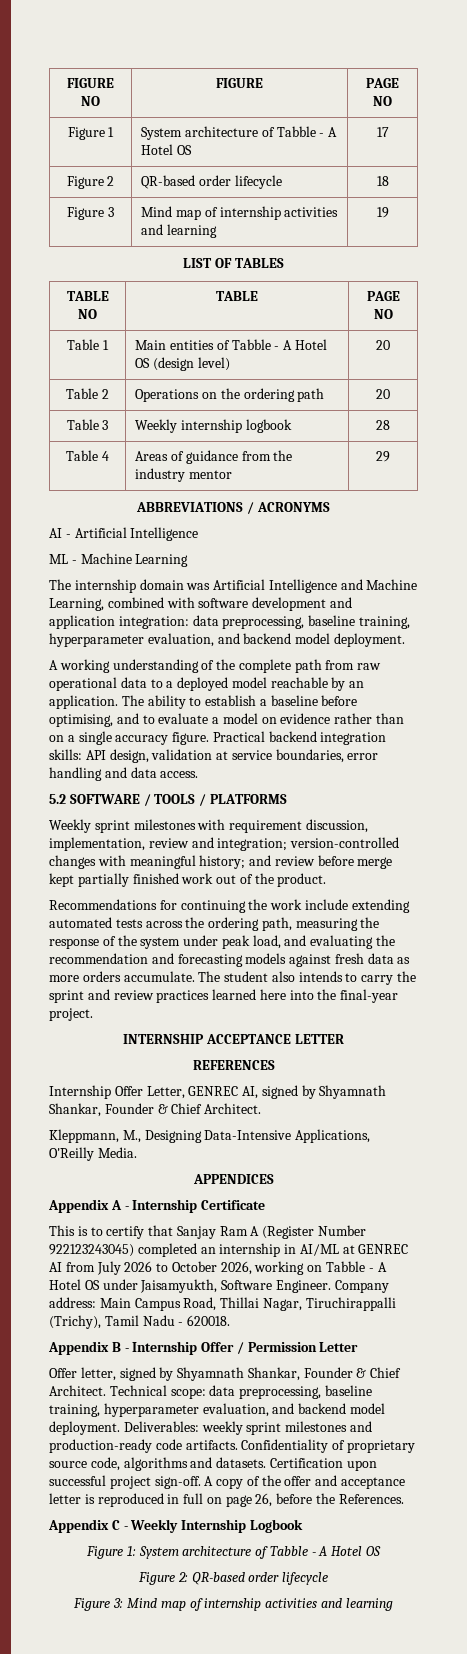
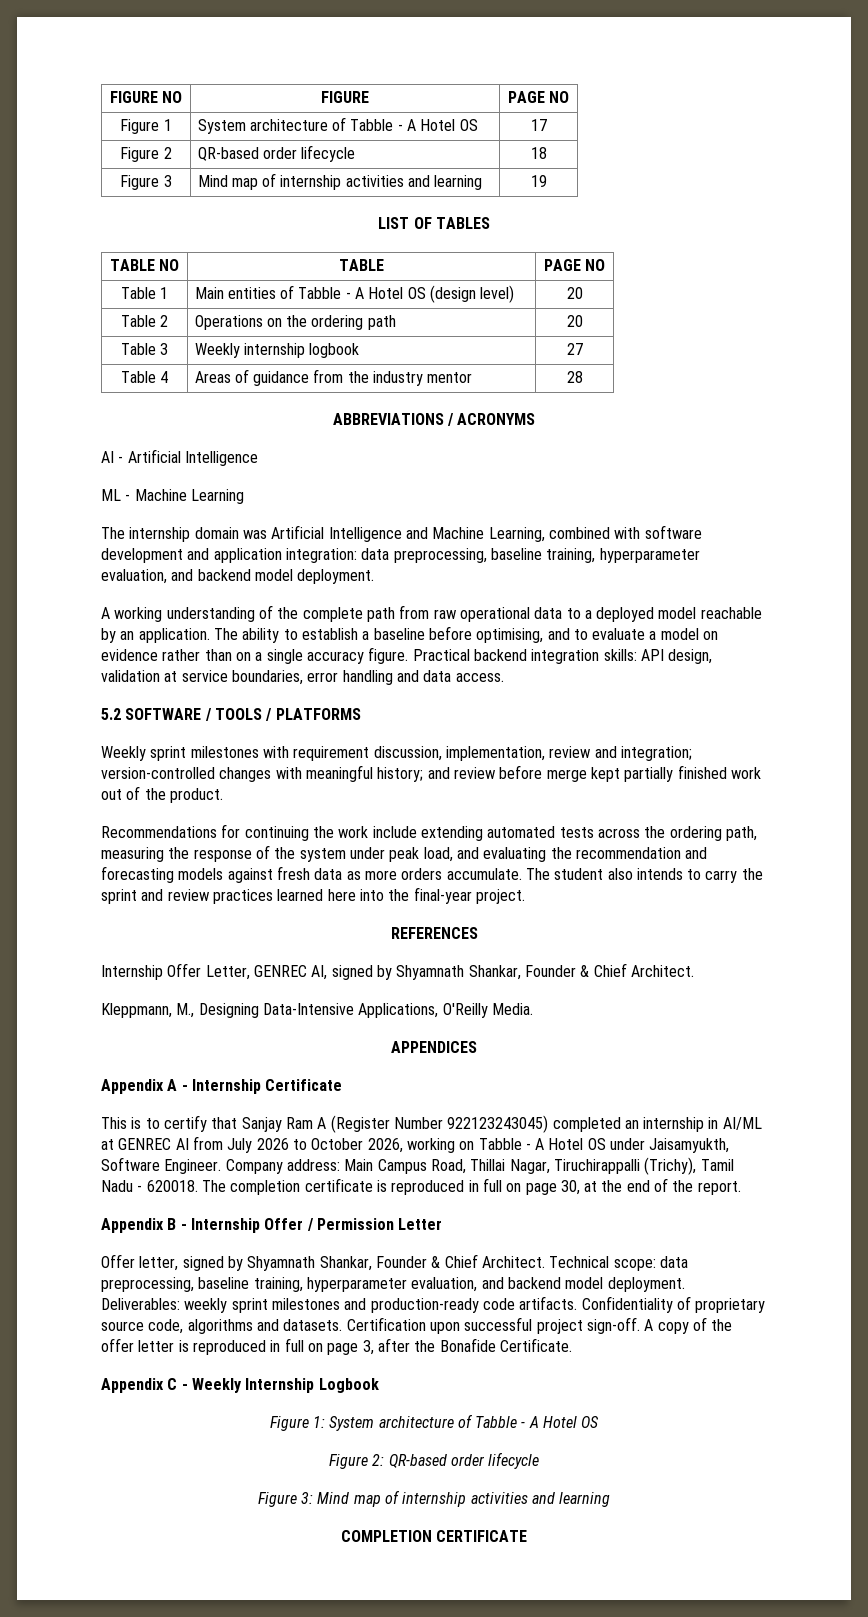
[376,420,390,430] 28 -> [566,343,583,355] 27
[376,451,390,462] 29 -> [566,371,583,383] 28
[123,1034,344,1044] // INTERNSHIP ACCEPTANCE LETTER -> (525, 896) none
(231, 1320) none -> [201,1178,741,1195] The completion certificate is reproduced in full on page 30, at the end of the report.
[315,1475,406,1489] and acceptance -> (134, 1345) none
[255,1493,404,1507] 26, before the References. -> [362,1338,572,1355] 3, after the Bonafide Certificate.
(393, 1604) none -> [340,1530,528,1542] // COMPLETION CERTIFICATE

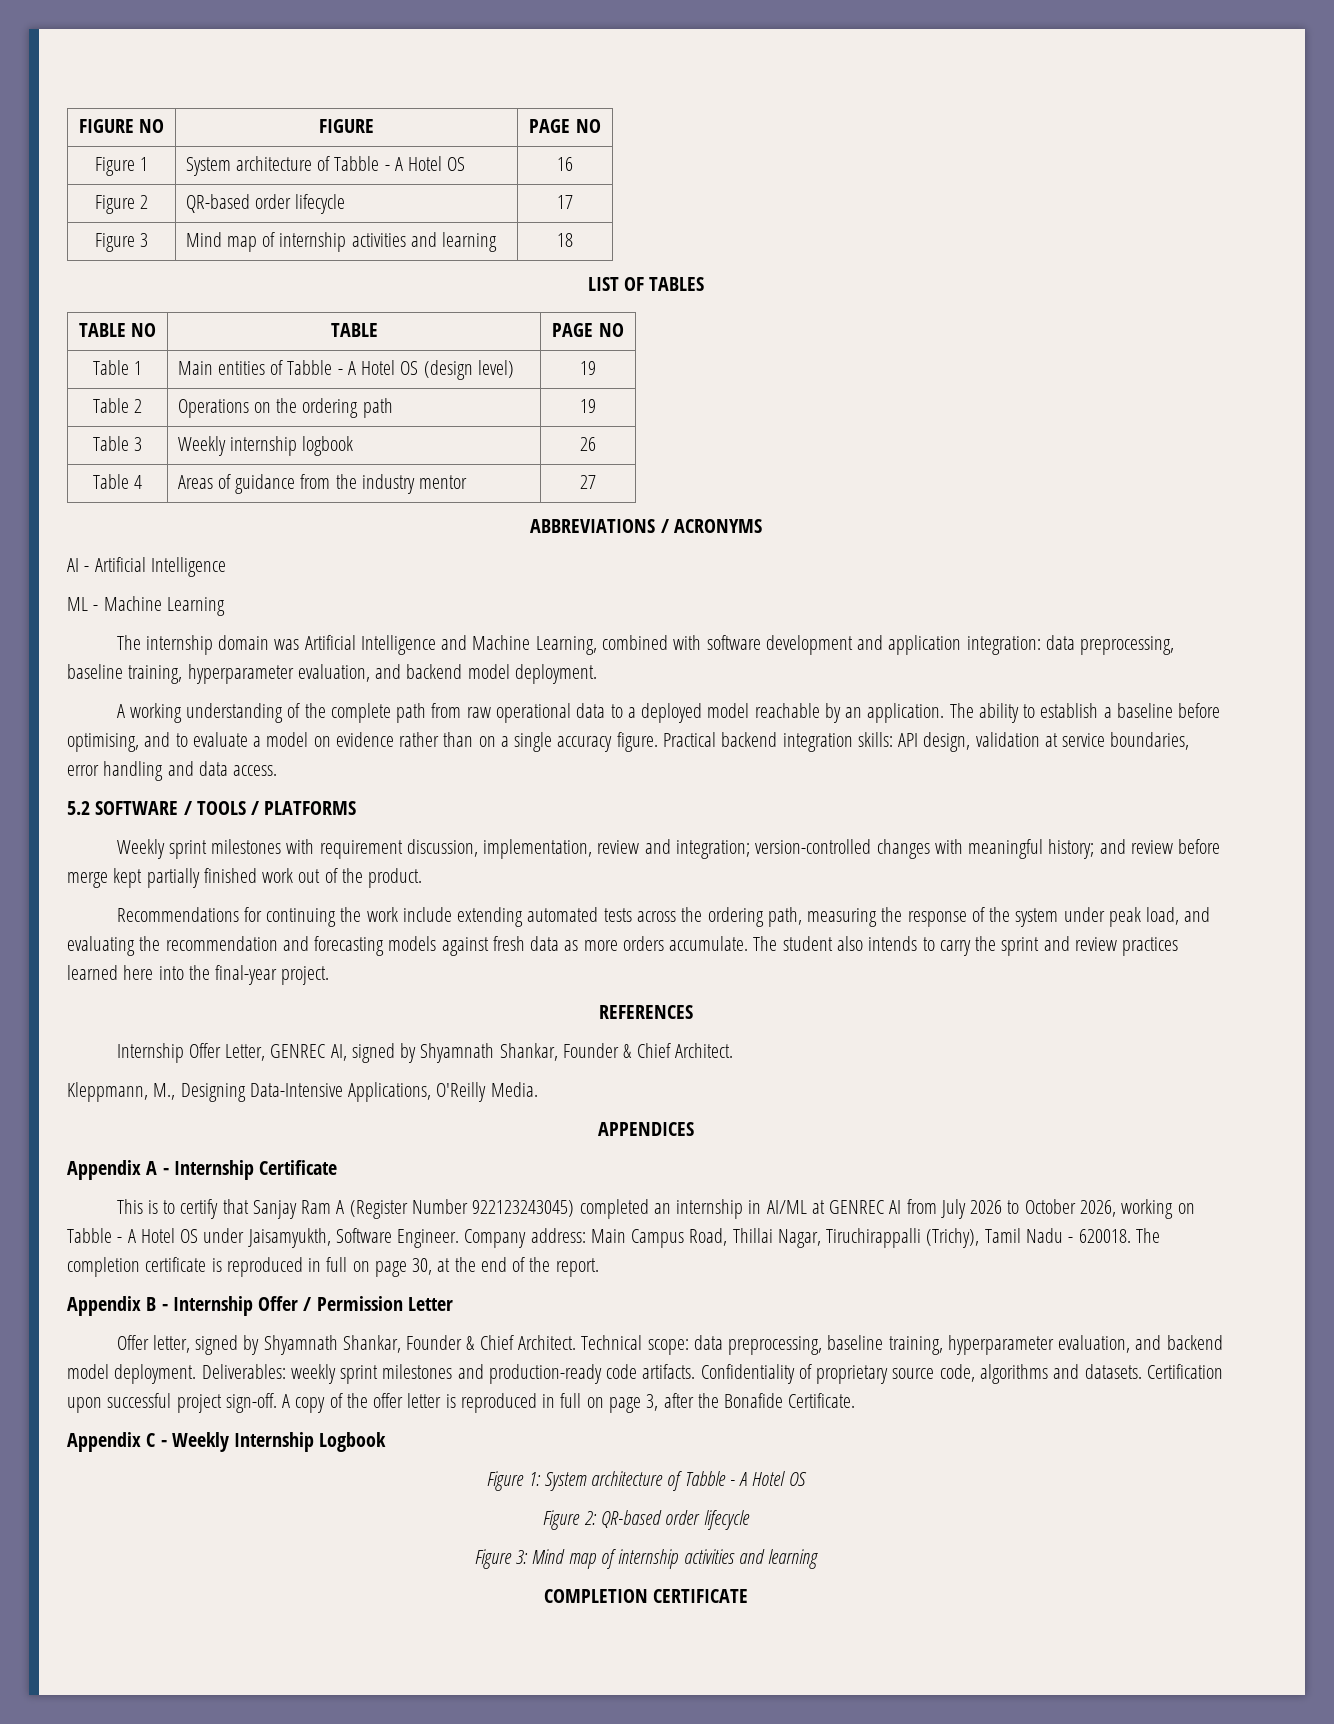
[530,119,547,131] 17 -> [557,157,573,171] 16
[530,147,547,159] 18 -> [557,195,573,209] 17
[530,175,547,187] 19 -> [557,233,573,247] 18
[566,287,583,299] 20 -> [580,361,596,375] 19
[566,315,583,327] 20 -> [580,399,596,413] 19
[566,343,583,355] 27 -> [580,437,596,451] 26
[566,371,583,383] 28 -> [580,475,596,489] 27

